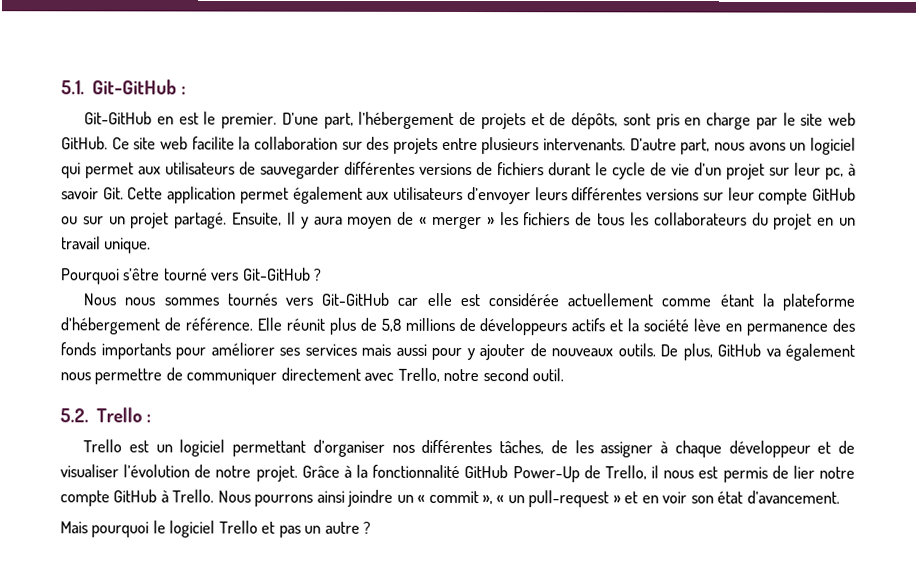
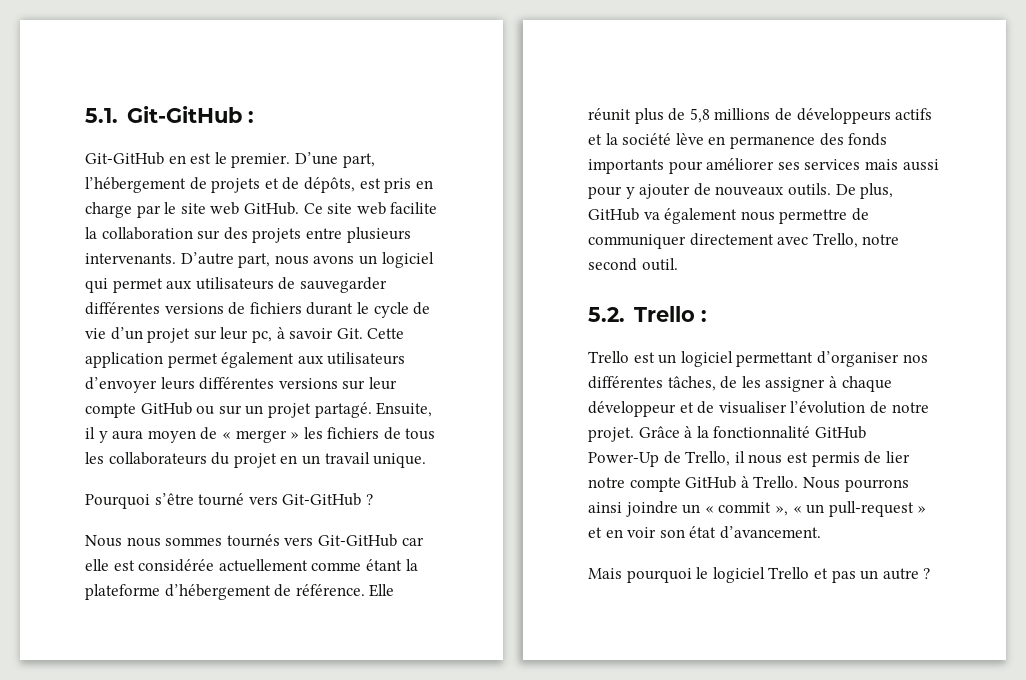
[622,113,651,126] sont -> [359,178,381,189] est
[286,211,296,225] Il -> [85,427,95,439] il

